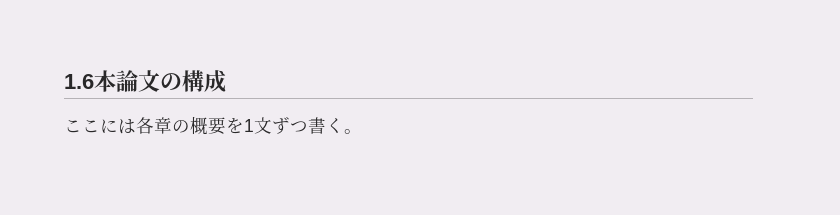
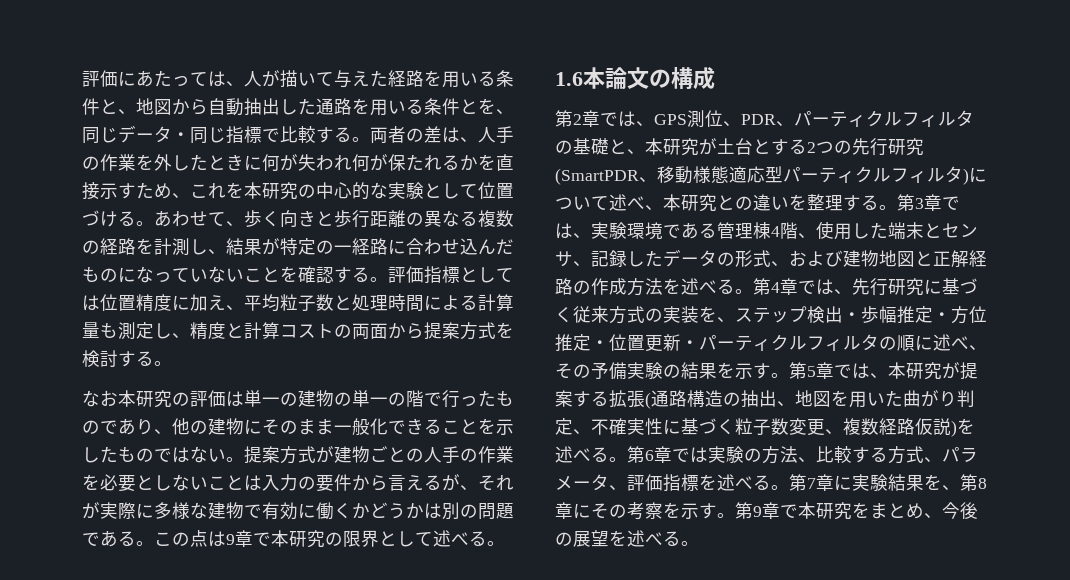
[64,70,226,93] [64,116,344,135] 1.6本論文の構成 // ここには各章の概要を1文ずつ書く -> [82,70,514,88] [82,98,514,116] [82,125,514,144] [82,154,514,171] [82,182,514,200] [82,210,514,228] [82,238,514,256] [82,266,514,284] [82,294,514,312] [82,322,514,340] [82,350,172,367] [82,390,514,408] [82,418,514,435] [82,446,514,464] [82,474,514,492] [82,502,514,520] [82,530,505,548] [555,67,715,90] [555,110,974,128] [555,138,924,156] [555,166,987,185] [555,194,960,212] [555,221,978,240] [555,249,987,268] [555,278,978,296] [555,306,987,324] [555,334,987,352] [555,362,978,380] [555,390,975,409] [555,418,975,437] [555,446,978,464] [555,474,987,492] [555,502,978,520] [555,530,681,547] 評価にあたっては、人が描いて与えた経路を用いる条件と、地図から自動抽出した通路を用いる条件とを、同じデータ・同じ指標で比較する。両者の差は、人手の作業を外したときに何が失われ何が保たれるかを直接示すため、これを本研究の中心的な実験として位置づける。あわせて、歩く向きと歩行距離の異なる複数の経路を計測し、結果が特定の一経路に合わせ込んだものになっていないことを確認する。評価指標としては位置精度に加え、平均粒子数と処理時間による計算量も測定し、精度と計算コストの両面から提案方式を検討する。 // なお本研究の評価は単一の建物の単一の階で行ったものであり、他の建物にそのまま一般化できることを示したものではない。提案方式が建物ごとの人手の作業を必要としないことは入力の要件から言えるが、それが実際に多様な建物で有効に働くかどうかは別の問題である。この点は9章で本研究の限界として述べる。 // 1.6本論文の構成 // 第2章では、GPS測位、PDR、パーティクルフィルタの基礎と、本研究が土台とする2つの先行研究(SmartPDR、移動様態適応型パーティクルフィルタ)について述べ、本研究との違いを整理する。第3章では、実験環境である管理棟4階、使用した端末とセンサ、記録したデータの形式、および建物地図と正解経路の作成方法を述べる。第4章では、先行研究に基づく従来方式の実装を、ステップ検出・歩幅推定・方位推定・位置更新・パーティクルフィルタの順に述べ、その予備実験の結果を示す。第5章では、本研究が提案する拡張(通路構造の抽出、地図を用いた曲がり判定、不確実性に基づく粒子数変更、複数経路仮説)を述べる。第6章では実験の方法、比較する方式、パラメータ、評価指標を述べる。第7章に実験結果を、第8章にその考察を示す。第9章で本研究をまとめ、今後の展望を述べる

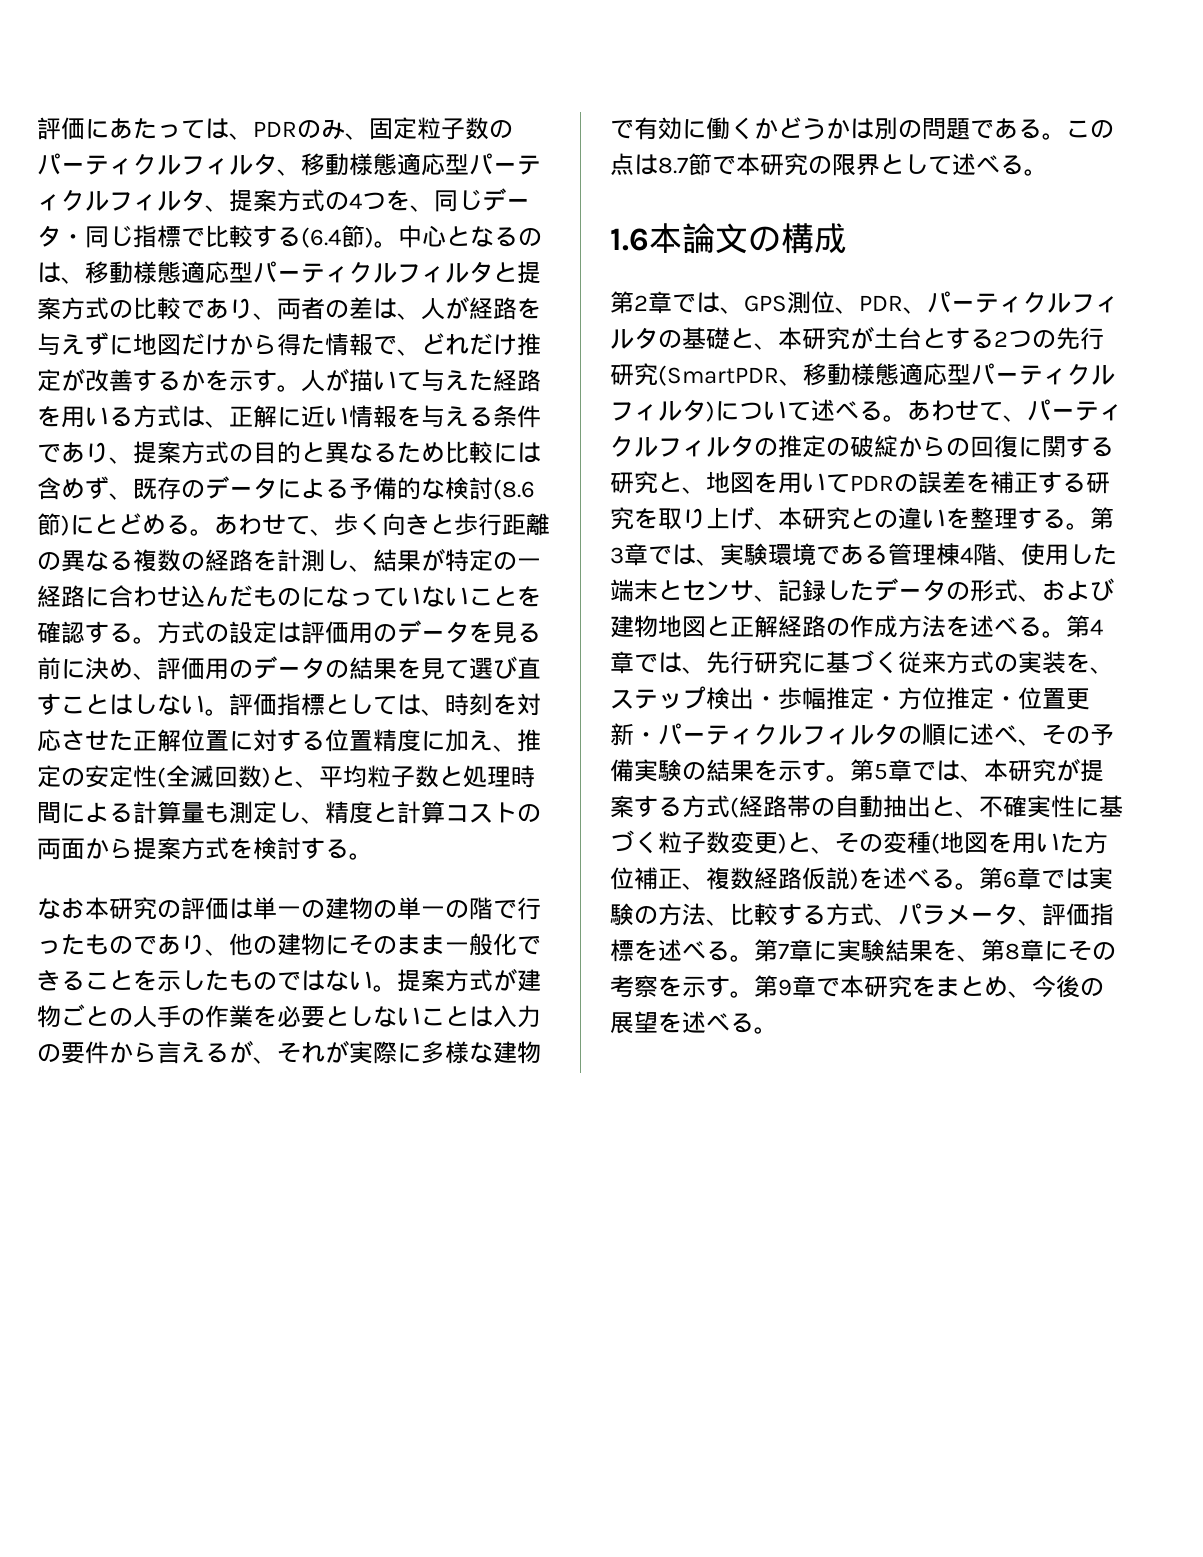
[244,70,514,88] [82,98,478,116] 人が描いて与えた経路を用いる条件と、地図から自動抽出した通路を用いる条件と -> [253,117,513,140] [37,153,541,176] [37,189,386,212] PDRのみ、固定粒子数のパーティクルフィルタ、移動様態適応型パーティクルフィルタ、提案方式の4つ
[352,126,514,144] [82,154,514,171] [82,182,514,200] [82,210,118,227] 。両者の差は、人手の作業を外したときに何が失われ何が保たれるかを直接示すため、これを本研究の中心的な実験として位置づけ -> [301,225,542,248] [37,261,541,284] [37,296,541,320] [37,332,541,356] [37,368,541,392] [37,405,541,428] [37,441,541,464] [37,476,535,500] [37,513,166,536] (6.4節)。中心となるのは、移動様態適応型パーティクルフィルタと提案方式の比較であり、両者の差は、人が経路を与えずに地図だけから得た情報で、どれだけ推定が改善するかを示す。人が描いて与えた経路を用いる方式は、正解に近い情報を与える条件であり、提案方式の目的と異なるため比較には含めず、既存のデータによる予備的な検討(8.6節)にとどめ
[388,266,514,284] [82,294,226,311] 評価指標としては位置精度に加え -> [157,620,541,644] [37,656,541,680] [37,693,541,716] [37,729,541,752] [37,765,295,788] 方式の設定は評価用のデータを見る前に決め、評価用のデータの結果を見て選び直すことはしない。評価指標としては、時刻を対応させた正解位置に対する位置精度に加え、推定の安定性(全滅回数)と
[226,530,253,547] 9章 -> [658,153,712,176] 8.7節
(645, 203) none -> [859,399,1123,422] [610,435,1114,458] [610,471,1110,494] [610,506,754,530] る。あわせて、パーティクルフィルタの推定の破綻からの回復に関する研究と、地図を用いてPDRの誤差を補正する研究を取り上げ
[609,390,975,409] [555,418,573,435] 拡張(通路構造の抽出、地図を用いた曲がり判定 -> [682,795,955,818] 方式(経路帯の自動抽出と
(825, 427) none -> [778,831,1108,854] [610,867,682,890] )と、その変種(地図を用いた方位補正

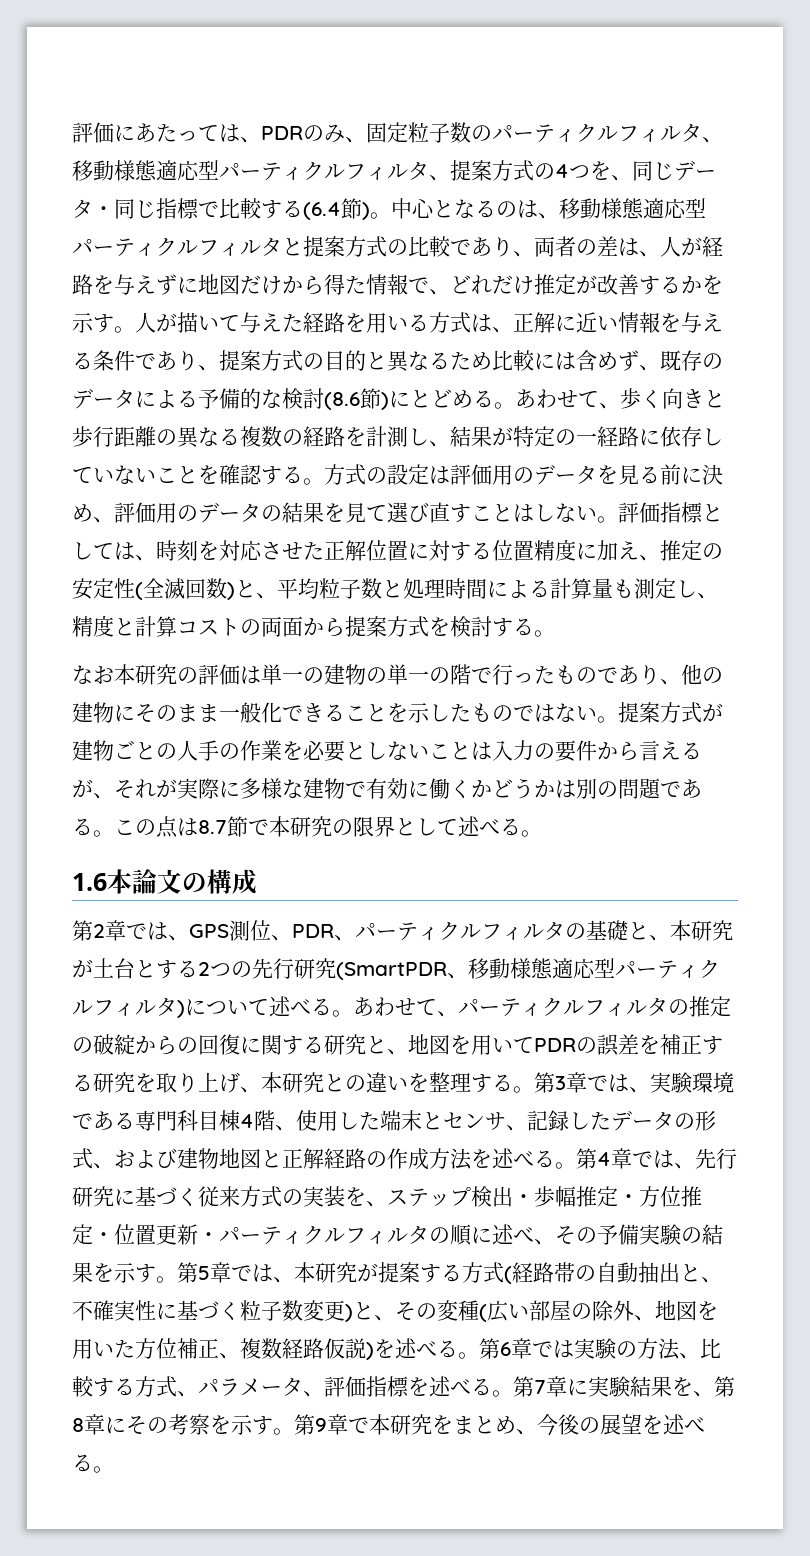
[109,585,373,608] 合わせ込んだものになっ -> [660,426,723,447] 依存し
[888,543,936,566] 管理 -> [135,1110,219,1131] 専門科目
(940, 843) none -> [487,1300,655,1322] 広い部屋の除外、

